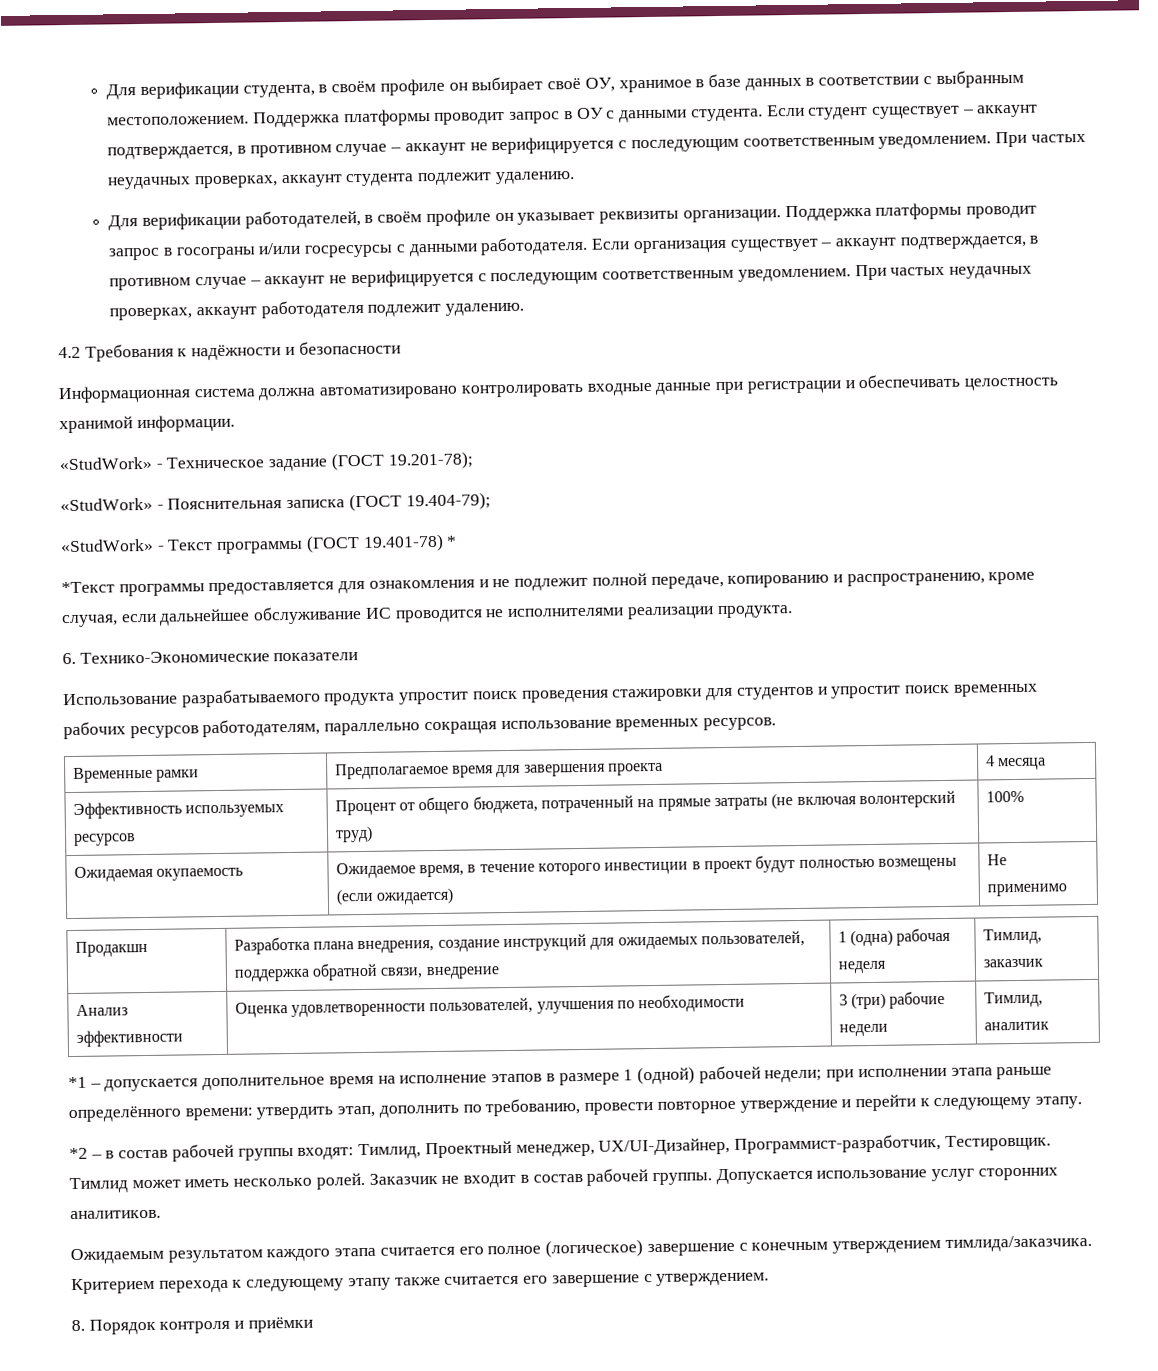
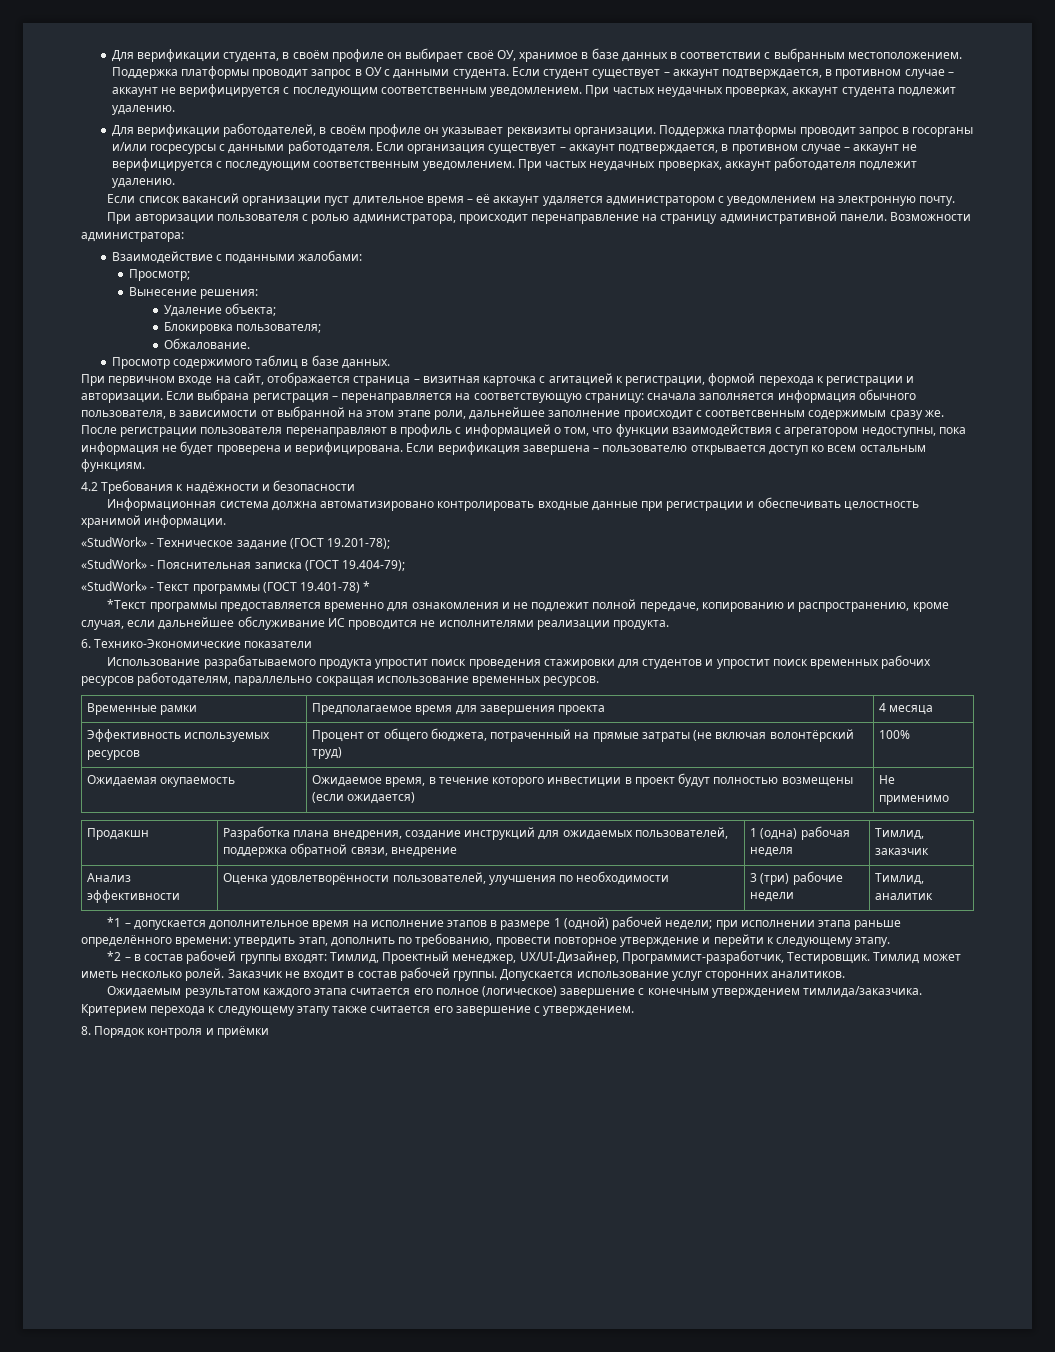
[175,246,256,260] госограны -> [912,127,974,137] госорганы
(525, 309) none -> [107,193,956,206] [107,211,972,224] [81,232,184,242] [111,250,363,264] [129,269,191,281] [129,287,259,299] [163,303,277,317] [163,322,322,334] [163,338,250,349] [111,355,390,369] [81,372,915,386] [81,389,916,403] [81,406,944,420] [81,424,966,437] [81,441,926,455] [81,459,145,472] // Если список вакансий организации пуст длительное время – её аккаунт удаляется администратором с уведомлением на электронную почту. // При авторизации пользователя с ролью администратора, происходит перенаправление на страницу административной панели. Возможности администратора: // Взаимодействие с поданными жалобами: // Просмотр; // Вынесение решения: // Удаление объекта; // Блокировка пользователя; // Обжалование. // Просмотр содержимого таблиц в базе данных. // При первичном входе на сайт, отображается страница – визитная карточка с агитацией к регистрации, формой перехода к регистрации и авторизации. Если выбрана регистрация – перенаправляется на соответствующую страницу: сначала заполняется информация обычного пользователя, в зависимости от выбранной на этом этапе роли, дальнейшее заполнение происходит с соответсвенным содержимым сразу же. После регистрации пользователя перенаправляют в профиль с информацией о том, что функции взаимодействия с агрегатором недоступны, пока информация не будет проверена и верифицирована. Если верификация завершена – пользователю открывается доступ ко всем остальным функциям.
(335, 588) none -> [324,602,385,612] временно
[859,790,957,809] волонтерский -> [769,729,854,742] волонтёрский
[291,1003,427,1017] удовлетворенности -> [271,873,390,885] удовлетворённости

